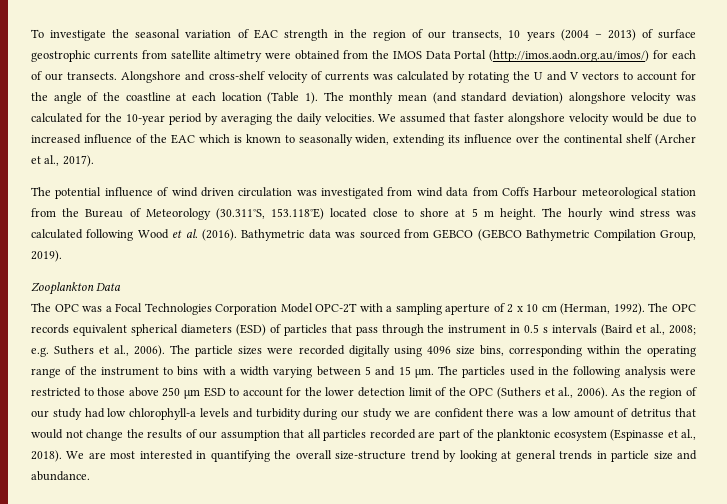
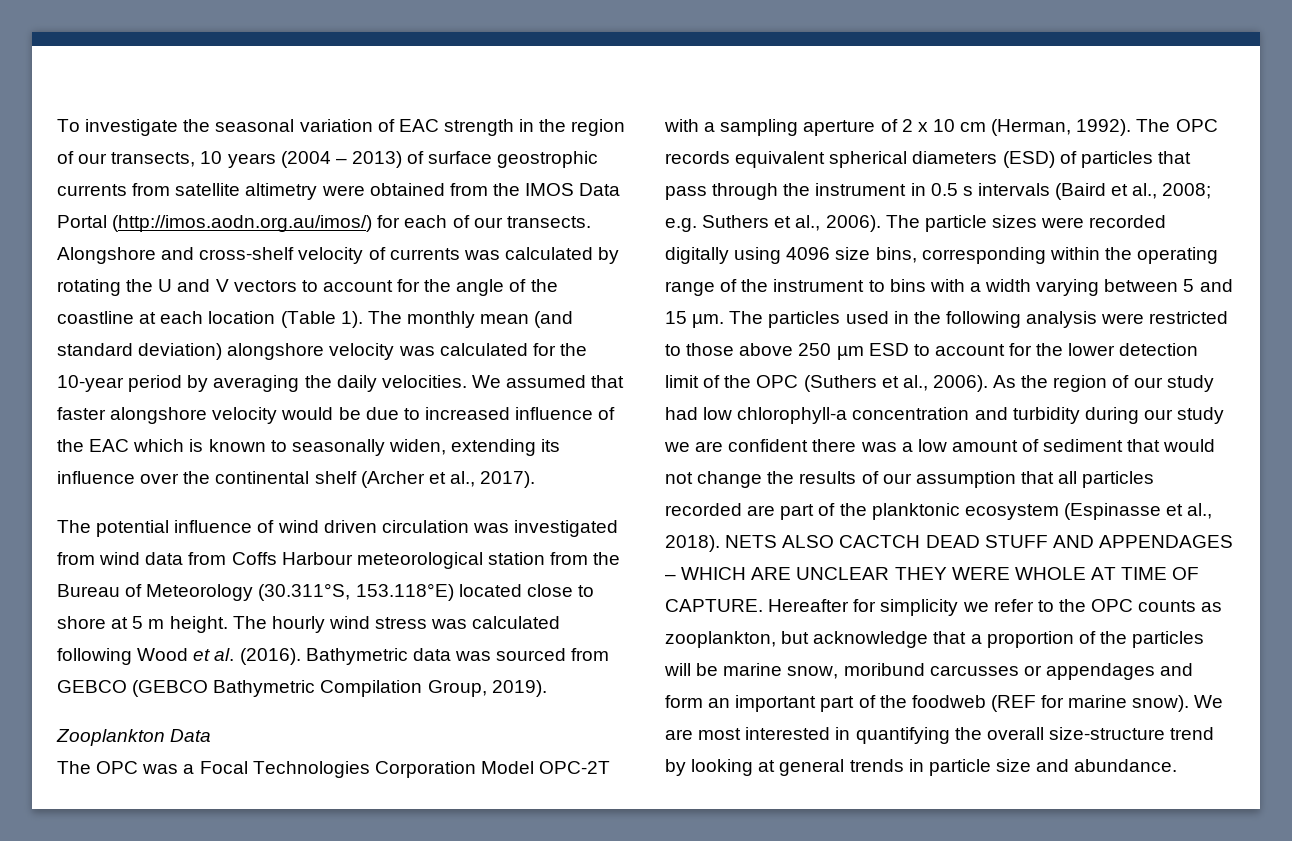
[200,408,230,417] levels -> [852,407,970,420] concentration
[631,408,672,418] detritus -> [1043,439,1124,452] sediment
(62, 456) none -> [725,535,1233,548] [665,567,1200,580] [665,599,1223,616] [665,631,1205,648] [664,663,1194,680] [665,695,1190,712] NETS ALSO CACTCH DEAD STUFF AND APPENDAGES – WHICH ARE UNCLEAR THEY WERE WHOLE AT TIME OF CAPTURE. Hereafter for simplicity we refer to the OPC counts as zooplankton, but acknowledge that a proportion of the particles will be marine snow, moribund carcusses or appendages and form an important part of the foodweb (REF for marine snow).

